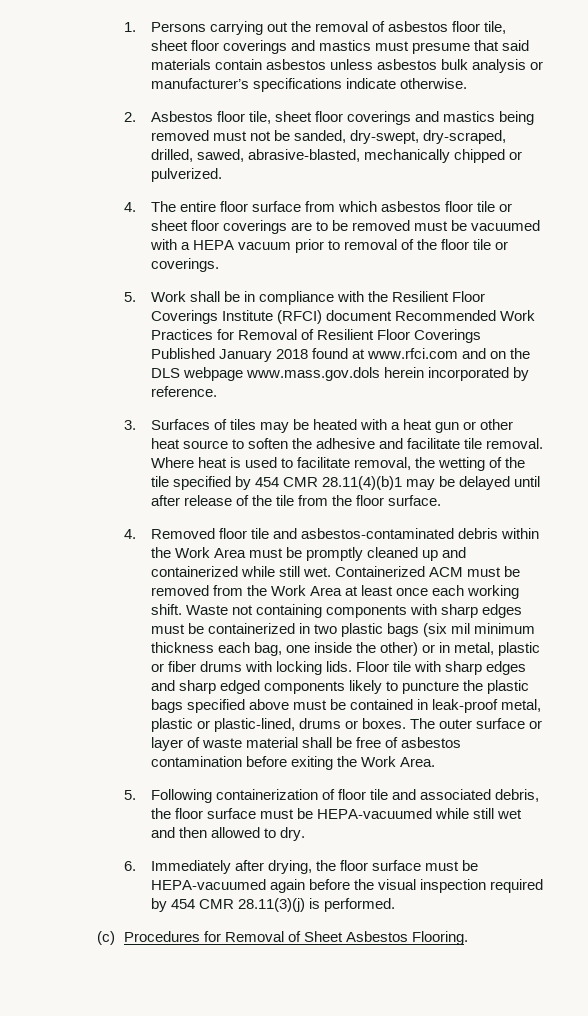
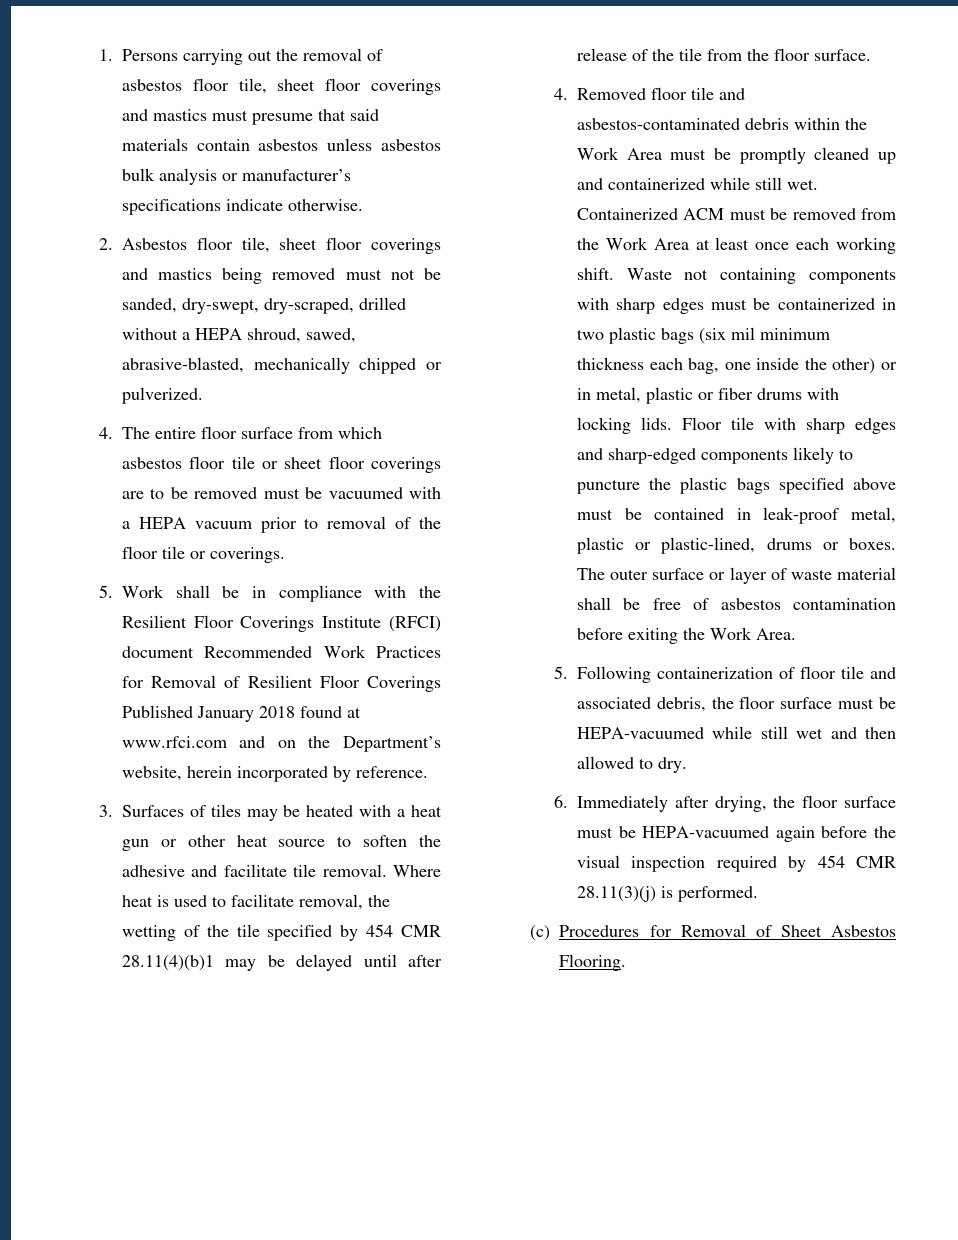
[150,149,193,162] drilled, -> [358,297,406,310] [121,328,301,343] drilled without a HEPA shroud,
[150,367,380,381] DLS webpage www.mass.gov.dols -> [342,736,441,752] [121,766,182,781] Department’s website,
[178,680,260,694] sharp edged -> [607,448,696,464] sharp-edged

